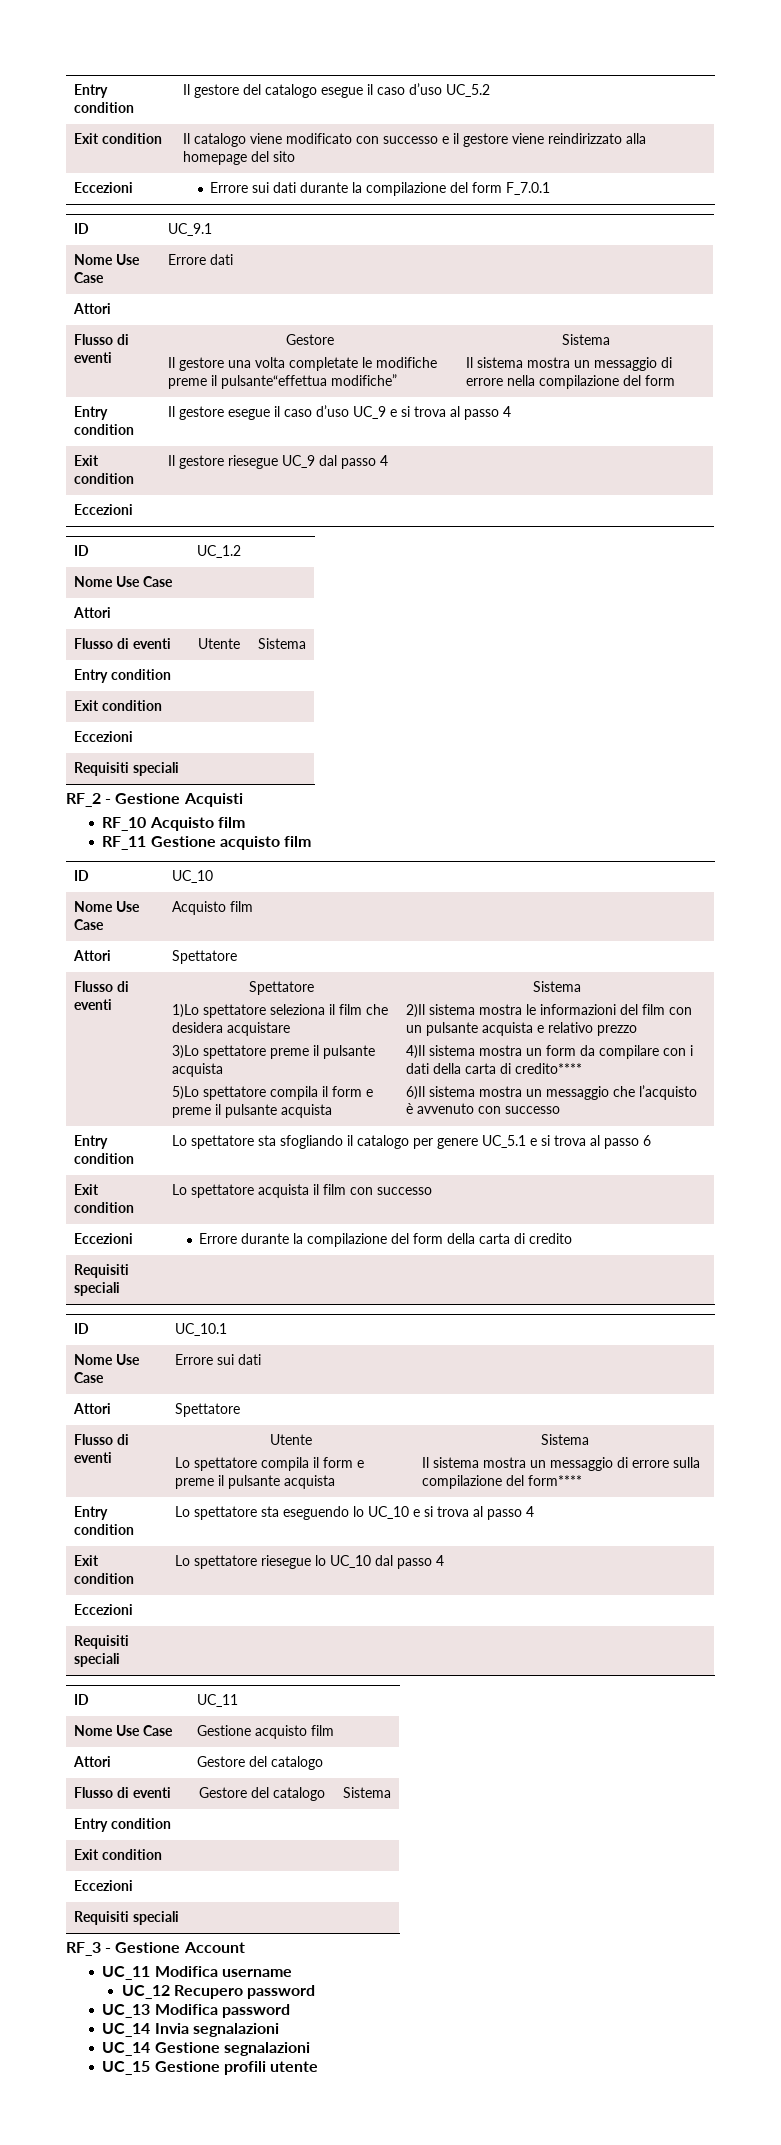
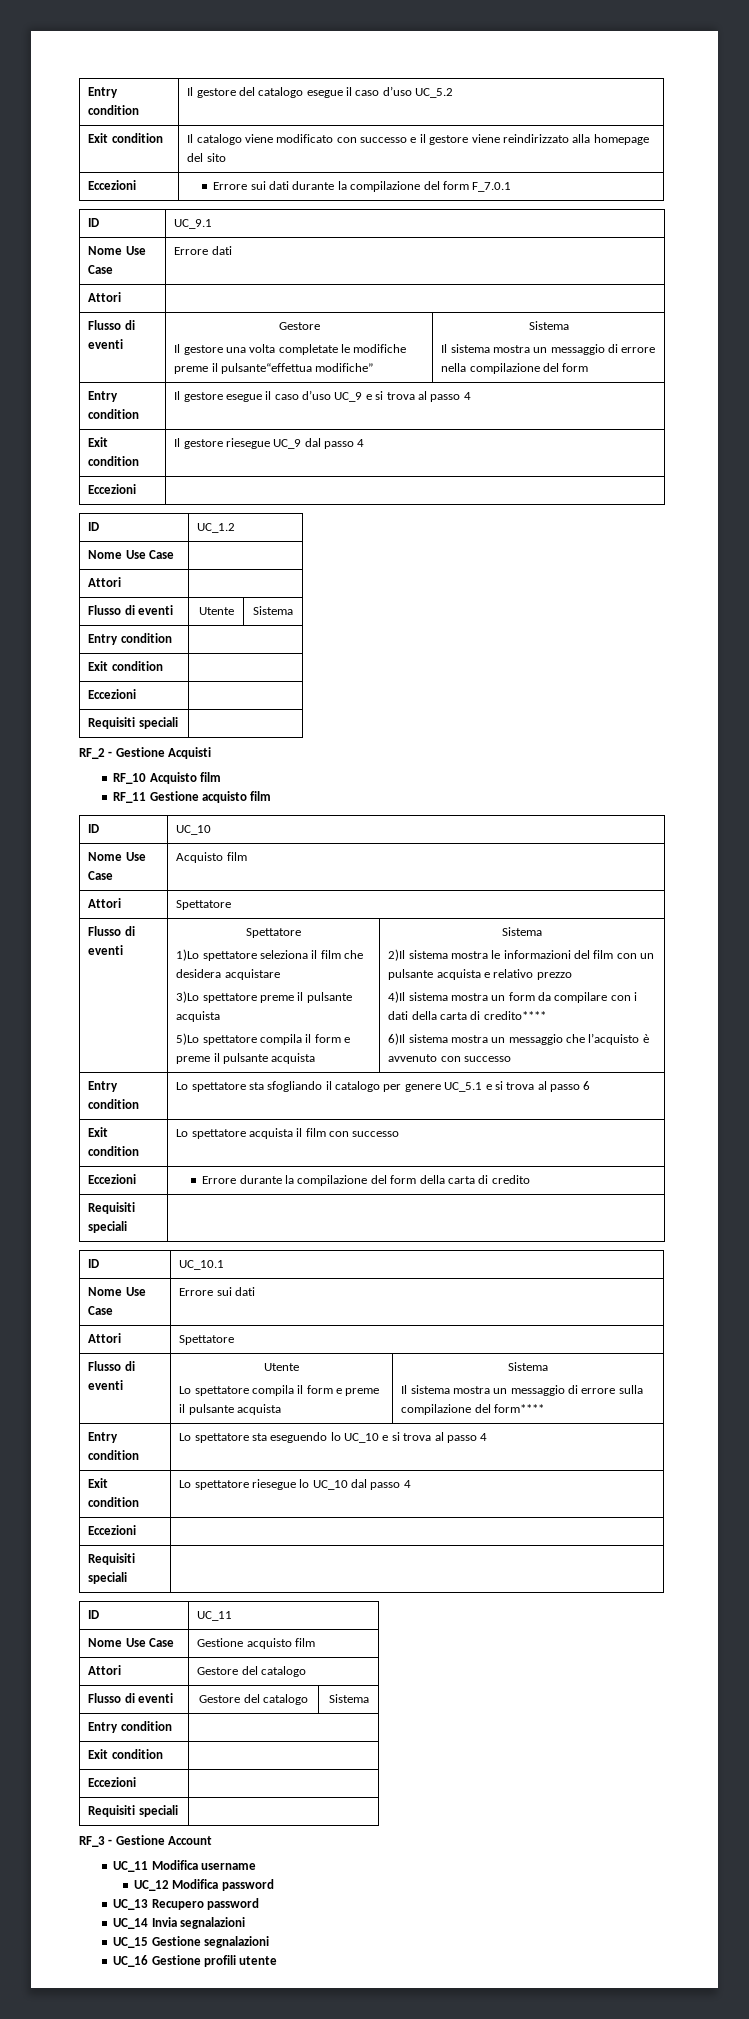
[174,1985,244,1999] Recupero -> [172,1879,219,1889] Modifica
[154,2004,218,2015] Modifica -> [151,1899,204,1910] Recupero
[102,2042,151,2056] UC_14 -> [113,1937,149,1948] UC_15
[102,2061,151,2075] UC_15 -> [113,1955,149,1967] UC_16

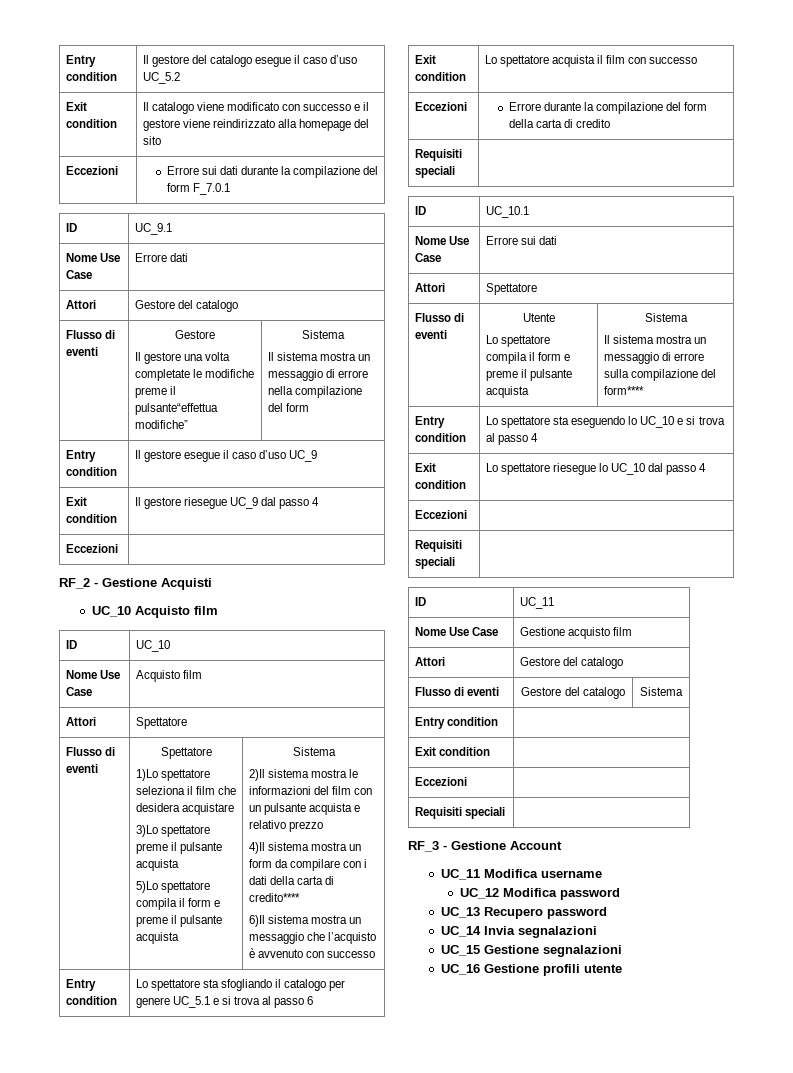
(122, 297) none -> [134,300,238,312] Gestore del catalogo
[365,391,471,402] e si trova al passo 4 -> (318, 456) none
[88,522,100,531] [197,523,236,533] [88,550,174,559] [88,577,122,587] [88,605,173,615] [198,607,234,615] [253,606,293,615] [88,633,172,645] [88,661,163,671] [88,689,137,699] [88,717,178,729] // ID | UC_1.2 // Nome Use Case | // Attori | // Flusso di eventi | Utente | Sistema // Entry condition | // Exit condition | // Eccezioni | // Requisiti speciali | -> (118, 548) none
[113,772,222,784] [113,791,272,803] RF_10 Acquisto film // RF_11 Gestione acquisto film -> [91,606,218,618] UC_10 Acquisto film

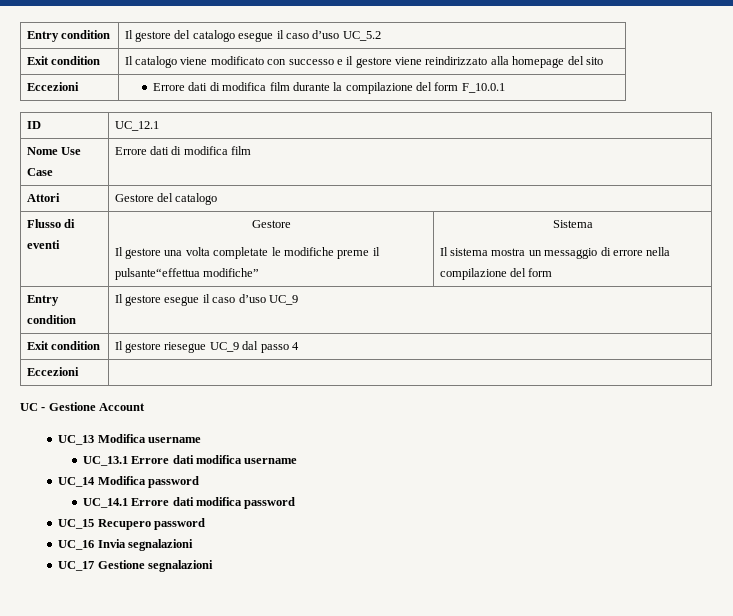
[201,166,379,178] [166,183,230,195] [65,223,77,232] [134,223,172,235] sui dati durante la compilazione del form F_7.0.1 // ID | UC_9.1 -> [188,82,505,94] [26,121,41,129] [114,121,159,131] dati di modifica film durante la compilazione del form F_10.0.1 // ID | UC_12.1
(188, 257) none -> [171,146,252,155] di modifica film
[59,578,212,590] [91,606,218,618] [65,640,77,649] [135,640,170,652] [65,670,120,679] [65,687,92,696] [135,670,202,682] [65,717,96,726] [135,717,187,729] [65,747,115,756] [65,764,98,773] [160,747,212,759] [135,769,210,781] [135,786,236,795] [135,803,234,815] [135,825,210,837] [135,842,222,854] [135,859,179,871] [135,881,210,893] [135,898,220,910] [135,915,222,927] [135,932,179,944] [292,747,336,756] [248,769,358,781] [248,786,372,795] [248,803,360,815] [248,820,323,832] [248,842,361,854] [248,859,368,871] [248,876,334,885] [248,893,300,902] [248,915,361,927] [248,932,376,944] [248,948,375,958] [65,979,96,991] [65,996,117,1005] [135,979,346,991] [135,996,314,1008] [414,55,436,64] [414,72,466,81] [484,55,698,67] [414,102,467,111] [508,102,708,114] [508,119,610,128] [414,149,462,161] [414,166,455,178] [414,206,426,215] [485,206,529,218] [414,236,469,245] [414,253,441,262] [485,236,557,245] [414,283,445,292] [485,283,537,295] [414,313,464,322] [414,330,447,339] [522,313,555,322] [485,335,550,347] [485,352,570,364] [485,369,572,381] [485,386,529,398] [644,313,688,322] [603,335,706,344] [603,352,704,364] [603,369,716,381] [603,386,644,395] [414,416,445,428] [414,433,466,442] [485,416,725,428] [485,433,538,445] [414,463,436,472] [414,480,466,489] [485,463,707,475] [414,510,467,519] [414,540,462,552] [414,557,455,569] [414,597,426,606] [519,597,554,609] [414,627,498,636] [519,627,632,639] [414,657,445,666] [519,657,623,669] [414,687,499,696] [521,687,625,699] [640,687,683,696] [414,717,498,729] [414,747,490,756] [414,777,467,786] [414,807,505,819] [408,841,439,852] RF_2 - Gestione Acquisti // UC_10 Acquisto film // ID | UC_10 // Nome Use Case | Acquisto film // Attori | Spettatore // Flusso di eventi | Spettatore // 1)Lo spettatore seleziona il film che desidera acquistare // 3)Lo spettatore preme il pulsante acquista // 5)Lo spettatore compila il form e preme il pulsante acquista | Sistema // 2)Il sistema mostra le informazioni del film con un pulsante acquista e relativo prezzo // 4)Il sistema mostra un form da compilare con i dati della carta di credito**** // 6)Il sistema mostra un messaggio che l’acquisto è avvenuto con successo // Entry condition | Lo spettatore sta sfogliando il catalogo per genere UC_5.1 e si trova al passo 6 // Exit condition | Lo spettatore acquista il film con successo // Eccezioni | Errore durante la compilazione del form della carta di credito // Requisiti speciali | // ID | UC_10.1 // Nome Use Case | Errore sui dati // Attori | Spettatore // Flusso di eventi | Utente // Lo spettatore compila il form e preme il pulsante acquista | Sistema // Il sistema mostra un messaggio di errore sulla compilazione del form**** // Entry condition | Lo spettatore sta eseguendo lo UC_10 e si trova al passo 4 // Exit condition | Lo spettatore riesegue lo UC_10 dal passo 4 // Eccezioni | // Requisiti speciali | // ID | UC_11 // Nome Use Case | Gestione acquisto film // Attori | Gestore del catalogo // Flusso di eventi | Gestore del catalogo | Sistema // Entry condition | // Exit condition | // Eccezioni | // Requisiti speciali | // RF_3 -> [20,403,38,411] UC
[440,869,480,880] UC_11 -> [58,435,95,445] UC_13
[459,888,620,900] [440,907,480,918] UC_12 Modifica password // UC_13 -> [82,455,298,466] [58,476,200,488] [82,497,296,509] [58,519,95,529] UC_13.1 Errore dati modifica username // UC_14 Modifica password // UC_14.1 Errore dati modifica password // UC_15
[440,926,481,937] UC_14 -> [58,540,95,550] UC_16
[440,945,480,956] UC_15 -> [58,561,95,571] UC_17
[440,964,622,976] // UC_16 Gestione profili utente -> (214, 566) none

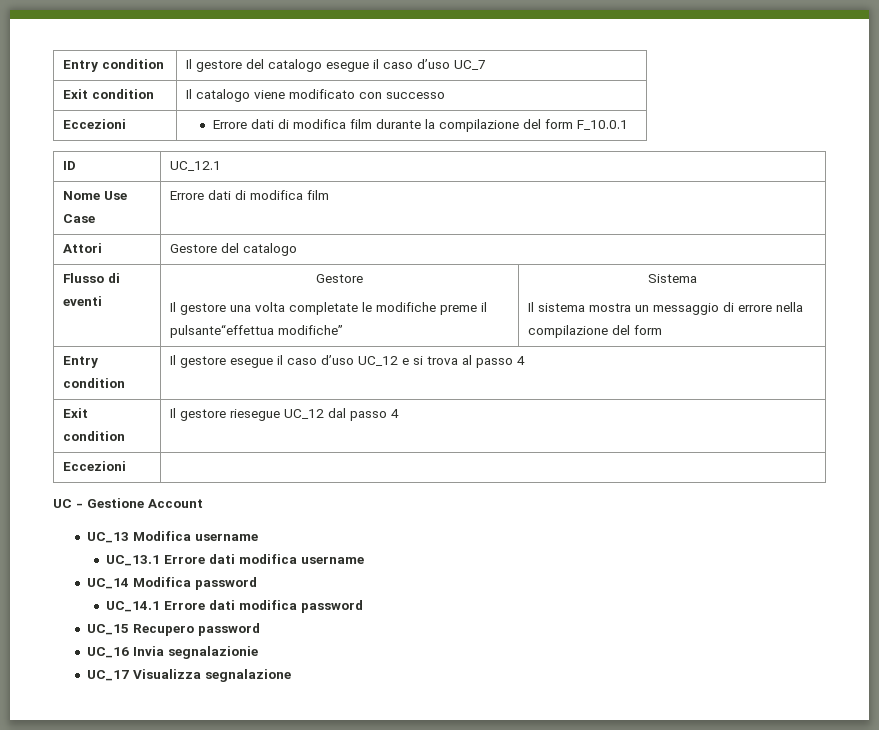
[342,31,381,41] UC_5.2 -> [454,60,487,70] UC_7
[336,56,603,68] e il gestore viene reindirizzato alla homepage del sito -> (446, 95) none
[268,295,298,305] UC_9 -> [358,355,526,368] UC_12 e si trova al passo 4
[209,342,239,352] UC_9 -> [284,409,325,419] UC_12
[128,539,194,551] segnalazioni -> [167,646,258,659] segnalazionie
[97,560,214,572] Gestione segnalazioni -> [132,669,291,682] Visualizza segnalazione

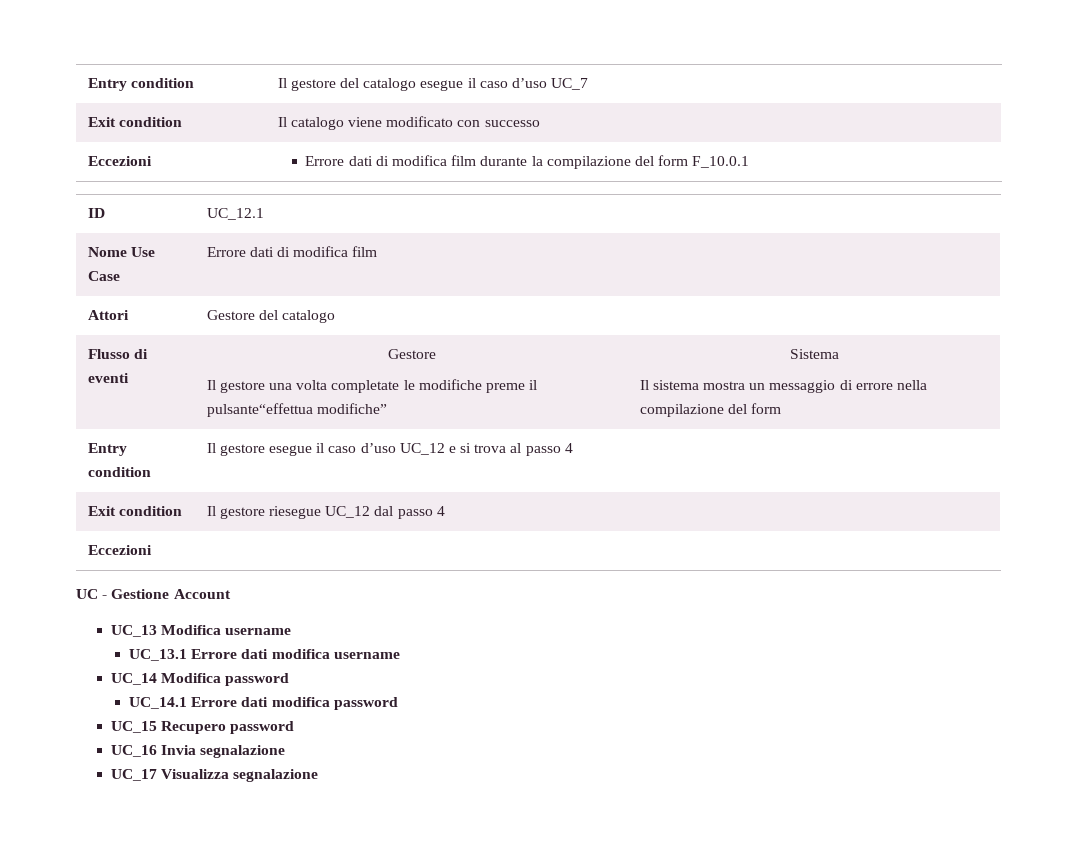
[167,646,258,659] segnalazionie -> [200,745,286,758] segnalazione

